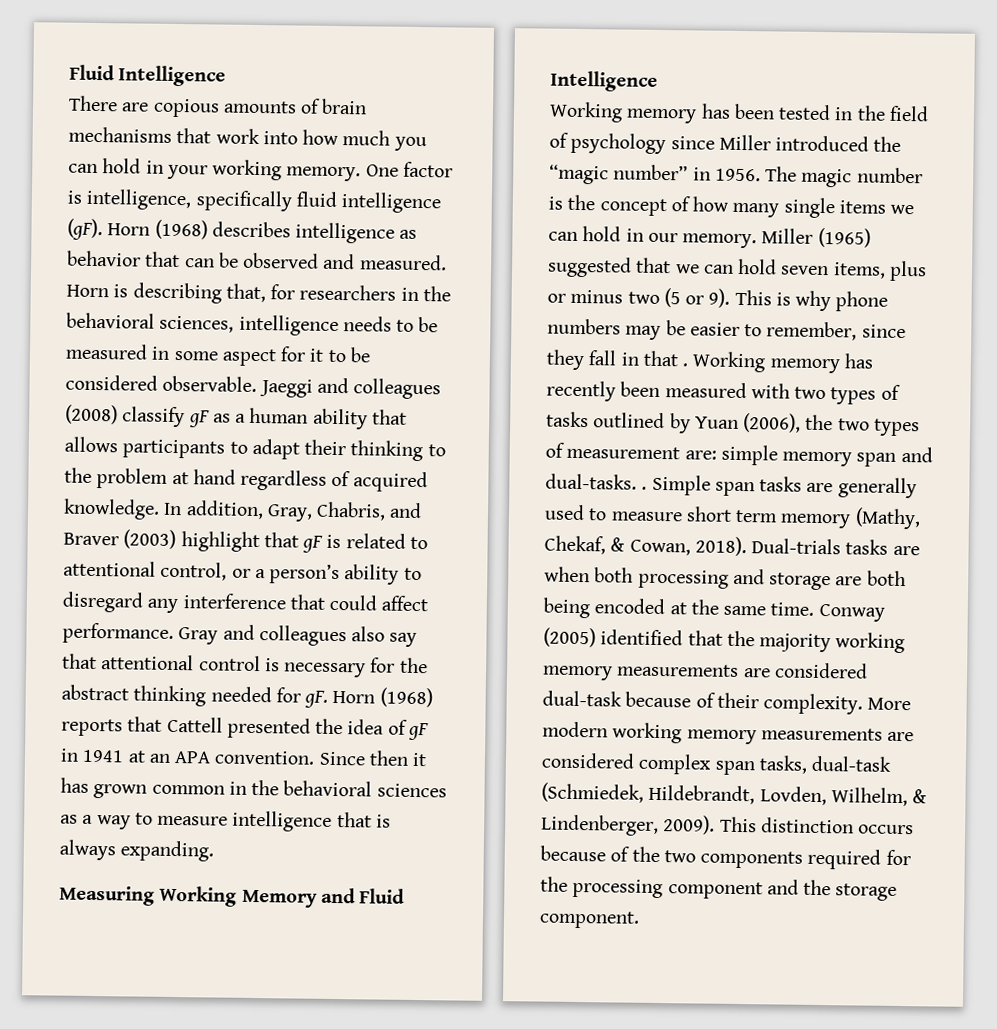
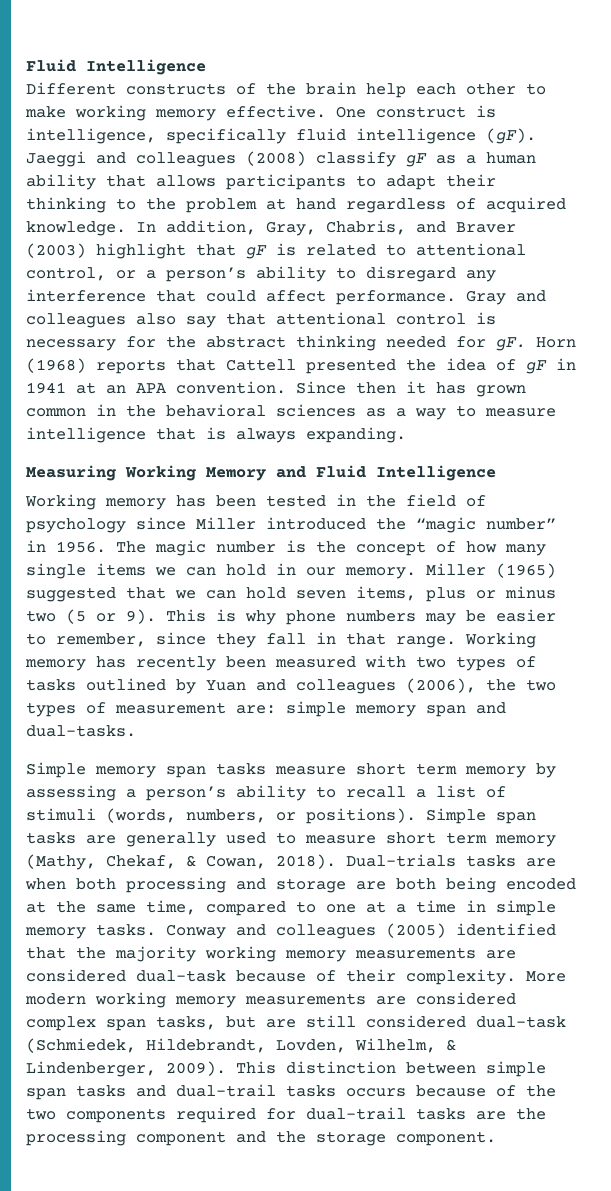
[69,64,227,87] [68,95,368,118] [68,126,427,152] [68,158,453,182] Fluid Intelligence // There are copious amounts of brain mechanisms that work into how much you can hold in your working memory. One factor -> [26,59,206,75] [26,82,546,98] [25,105,466,121] Fluid Intelligence // Different constructs of the brain help each other to make working memory effective. One construct
[107,219,418,244] [67,250,447,271] [66,282,451,304] [66,312,439,336] [65,343,371,367] [65,374,258,393] Horn (1968) describes intelligence as behavior that can be observed and measured. Horn is describing that, for researchers in the behavioral sciences, intelligence needs to be measured in some aspect for it to be considered observable. -> (536, 136) none
[682,363,689,367] . -> [396,636,456,648] range.
(739, 422) none -> [256,679,396,694] and colleagues
[641,486,648,490] . -> [26,762,556,778] [26,785,506,801] [26,808,416,824] // Simple memory span tasks measure short term memory by assessing a person’s ability to recall a list of stimuli (words, numbers, or positions).
[770,602,885,622] time. Conway -> [146,900,556,916] [25,924,376,939] time, compared to one at a time in simple memory tasks. Conway and colleagues
(808, 764) none -> [226,1015,466,1028] but are still considered
(854, 825) none -> [406,1061,546,1077] [26,1084,336,1100] between simple span tasks and dual-trail tasks
(911, 857) none -> [306,1107,506,1120] dual-trail tasks are

